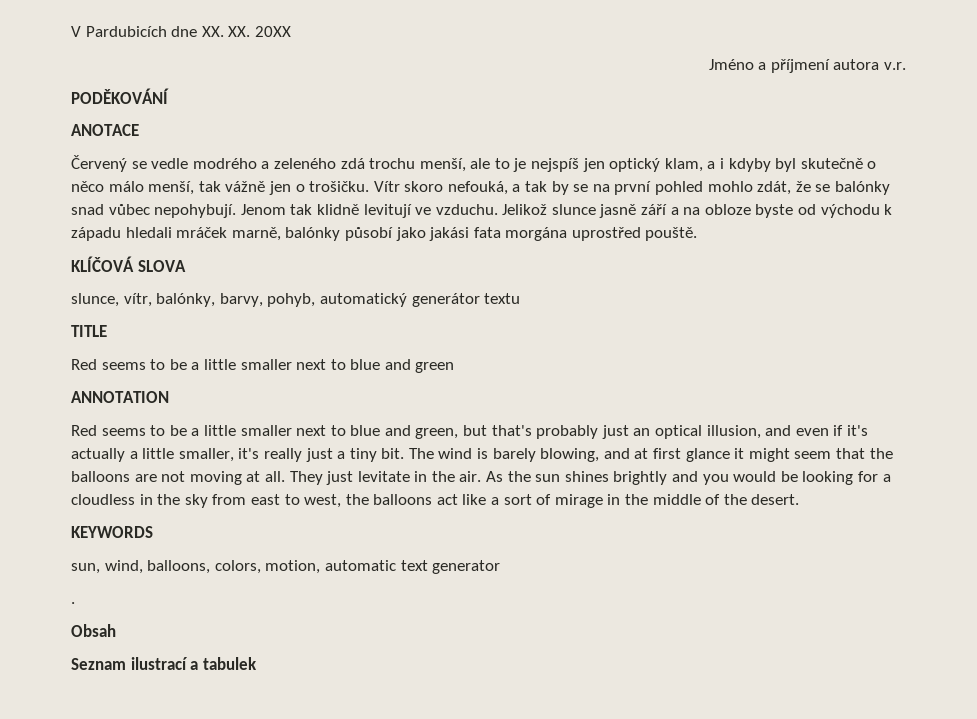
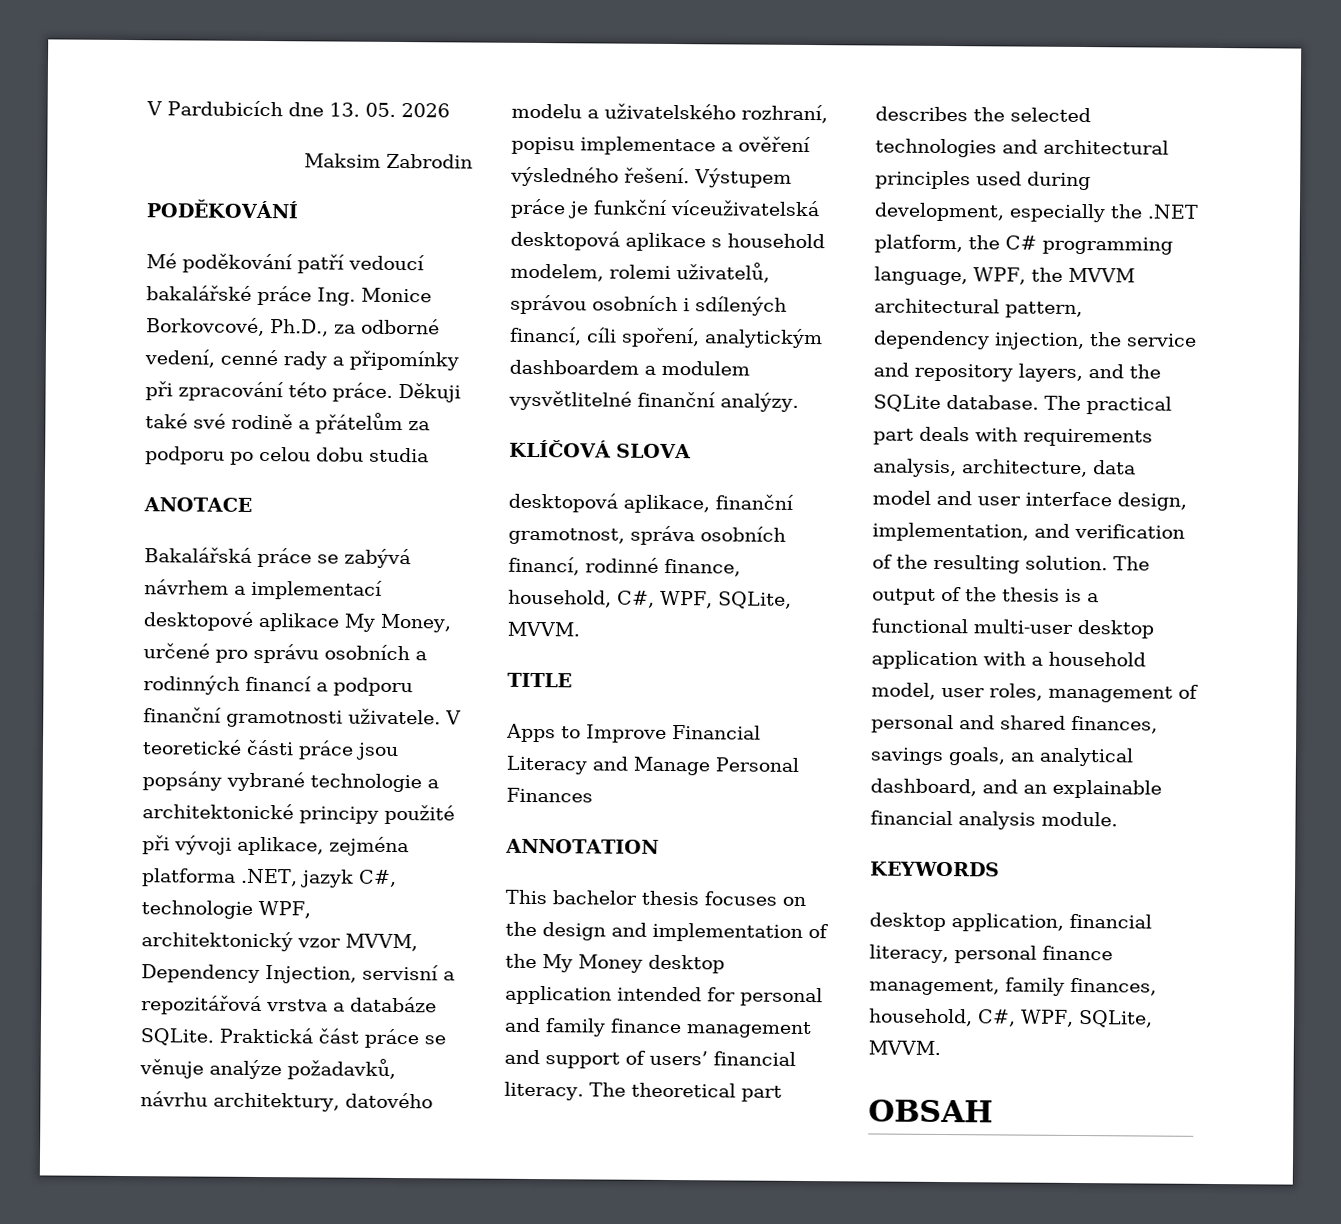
[201,26,291,37] [708,59,907,73] [71,88,169,104] [71,124,139,136] [71,155,877,172] [71,181,890,195] [71,204,893,218] [71,227,698,241] [71,256,186,272] [71,293,521,307] [71,325,107,337] [71,359,455,373] [71,391,169,403] [71,425,868,439] [71,448,893,462] [71,471,891,485] [71,494,800,508] [71,526,153,538] [71,560,501,574] [71,602,75,604] [71,624,116,637] [71,657,257,670] XX. XX. 20XX // Jméno a příjmení autora v.r. // PODĚKOVÁNÍ // ANOTACE // Červený se vedle modrého a zeleného zdá trochu menší, ale to je nejspíš jen optický klam, a i kdyby byl skutečně o něco málo menší, tak vážně jen o trošičku. Vítr skoro nefouká, a tak by se na první pohled mohlo zdát, že se balónky snad vůbec nepohybují. Jenom tak klidně levitují ve vzduchu. Jelikož slunce jasně září a na obloze byste od východu k západu hledali mráček marně, balónky působí jako jakási fata morgána uprostřed pouště. // KLÍČOVÁ SLOVA // slunce, vítr, balónky, barvy, pohyb, automatický generátor textu // TITLE // Red seems to be a little smaller next to blue and green // ANNOTATION // Red seems to be a little smaller next to blue and green, but that's probably just an optical illusion, and even if it's actually a little smaller, it's really just a tiny bit. The wind is barely blowing, and at first glance it might seem that the balloons are not moving at all. They just levitate in the air. As the sun shines brightly and you would be looking for a cloudless in the sky from east to west, the balloons act like a sort of mirage in the middle of the desert. // KEYWORDS // sun, wind, balloons, colors, motion, automatic text generator // . // Obsah // Seznam ilustrací a tabulek -> [328,102,450,118] [304,153,473,169] [146,199,299,219] [146,253,425,274] [146,285,432,306] [146,317,440,337] [144,349,459,371] [145,381,461,403] [145,412,430,435] [145,446,429,465] [143,497,252,512] [144,547,411,569] [144,579,383,600] [143,611,451,633] [143,643,427,664] [143,675,413,697] [143,707,461,728] [142,739,399,761] [142,771,439,793] [142,803,455,825] [142,835,409,857] [141,868,397,888] [141,900,311,919] [141,931,418,952] [141,964,455,984] [141,995,437,1016] [140,1027,446,1049] [139,1058,396,1080] [140,1091,433,1112] [511,103,828,124] [511,136,811,156] [510,166,792,188] [510,198,820,219] [510,230,825,252] [510,262,770,283] [510,294,787,316] [509,326,823,349] [509,359,750,376] [508,390,799,412] [509,439,691,459] [508,492,794,514] [508,525,786,546] [508,556,741,577] [508,589,792,609] [507,621,580,637] [507,672,572,688] [506,723,761,743] [506,755,799,776] [506,787,593,803] [505,838,659,854] [505,889,806,907] [505,921,829,942] [505,953,725,974] [505,985,823,1007] [504,1017,811,1039] [504,1049,796,1069] [504,1081,782,1102] [875,106,1091,123] [875,138,1169,158] [875,170,1091,191] [874,202,1198,223] [874,234,1173,255] [874,266,1135,286] [874,298,1083,319] [873,330,1197,351] [873,362,1161,383] [873,394,1172,415] [873,426,1153,447] [872,458,1136,478] [872,490,1187,511] [872,522,1185,542] [872,554,1150,574] [872,586,1099,605] [871,618,1154,639] [871,650,1146,670] [871,682,1199,703] [871,714,1158,734] [870,747,1134,767] [870,778,1162,799] [870,810,1118,830] [870,861,1000,877] [869,912,1152,932] [869,944,1113,964] [869,977,1157,996] [868,1008,1153,1028] [868,1040,941,1055] [868,1099,993,1123] 13. 05. 2026 // Maksim Zabrodin // PODĚKOVÁNÍ // Mé poděkování patří vedoucí bakalářské práce Ing. Monice Borkovcové, Ph.D., za odborné vedení, cenné rady a připomínky při zpracování této práce. Děkuji také své rodině a přátelům za podporu po celou dobu studia // ANOTACE // Bakalářská práce se zabývá návrhem a implementací desktopové aplikace My Money, určené pro správu osobních a rodinných financí a podporu finanční gramotnosti uživatele. V teoretické části práce jsou popsány vybrané technologie a architektonické principy použité při vývoji aplikace, zejména platforma .NET, jazyk C#, technologie WPF, architektonický vzor MVVM, Dependency Injection, servisní a repozitářová vrstva a databáze SQLite. Praktická část práce se věnuje analýze požadavků, návrhu architektury, datového modelu a uživatelského rozhraní, popisu implementace a ověření výsledného řešení. Výstupem práce je funkční víceuživatelská desktopová aplikace s household modelem, rolemi uživatelů, správou osobních i sdílených financí, cíli spoření, analytickým dashboardem a modulem vysvětlitelné finanční analýzy. // KLÍČOVÁ SLOVA // desktopová aplikace, finanční gramotnost, správa osobních financí, rodinné finance, household, C#, WPF, SQLite, MVVM. // TITLE // Apps to Improve Financial Literacy and Manage Personal Finances // ANNOTATION // This bachelor thesis focuses on the design and implementation of the My Money desktop application intended for personal and family finance management and support of users’ financial literacy. The theoretical part describes the selected technologies and architectural principles used during development, especially the .NET platform, the C# programming language, WPF, the MVVM architectural pattern, dependency injection, the service and repository layers, and the SQLite database. The practical part deals with requirements analysis, architecture, data model and user interface design, implementation, and verification of the resulting solution. The output of the thesis is a functional multi-user desktop application with a household model, user roles, management of personal and shared finances, savings goals, an analytical dashboard, and an explainable financial analysis module. // KEYWORDS // desktop application, financial literacy, personal finance management, family finances, household, C#, WPF, SQLite, MVVM. // OBSAH

